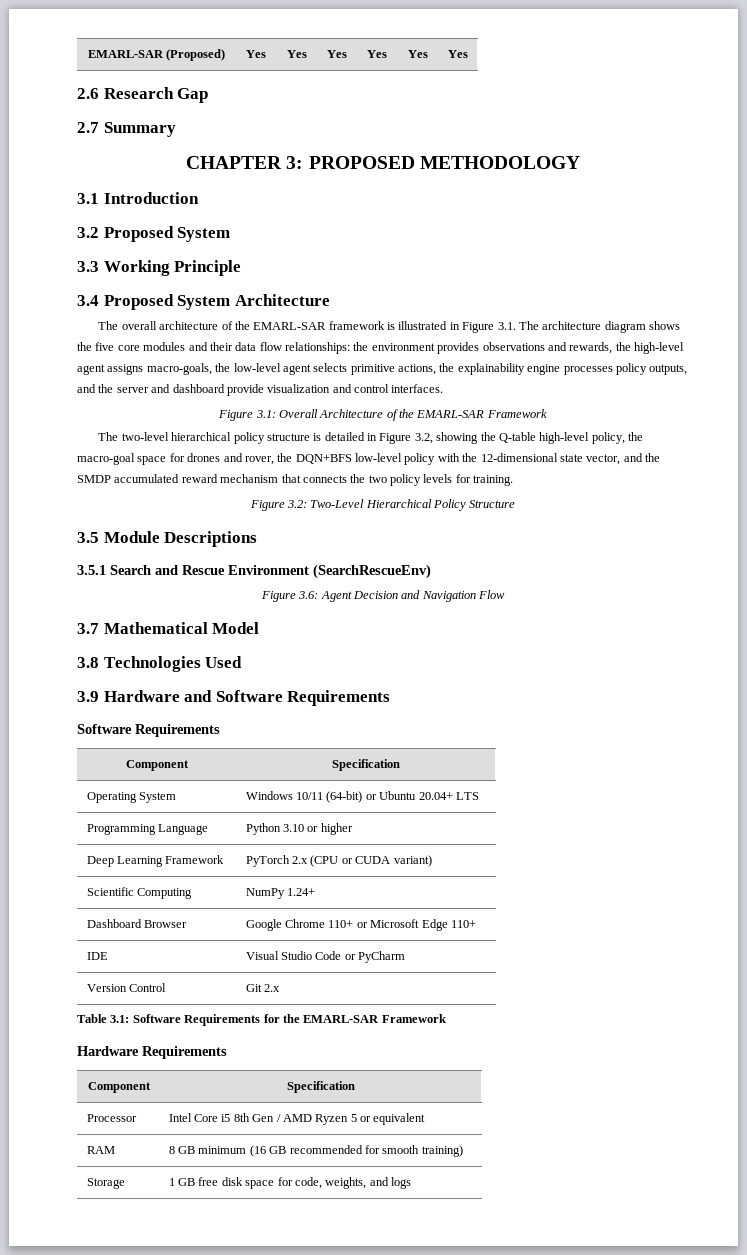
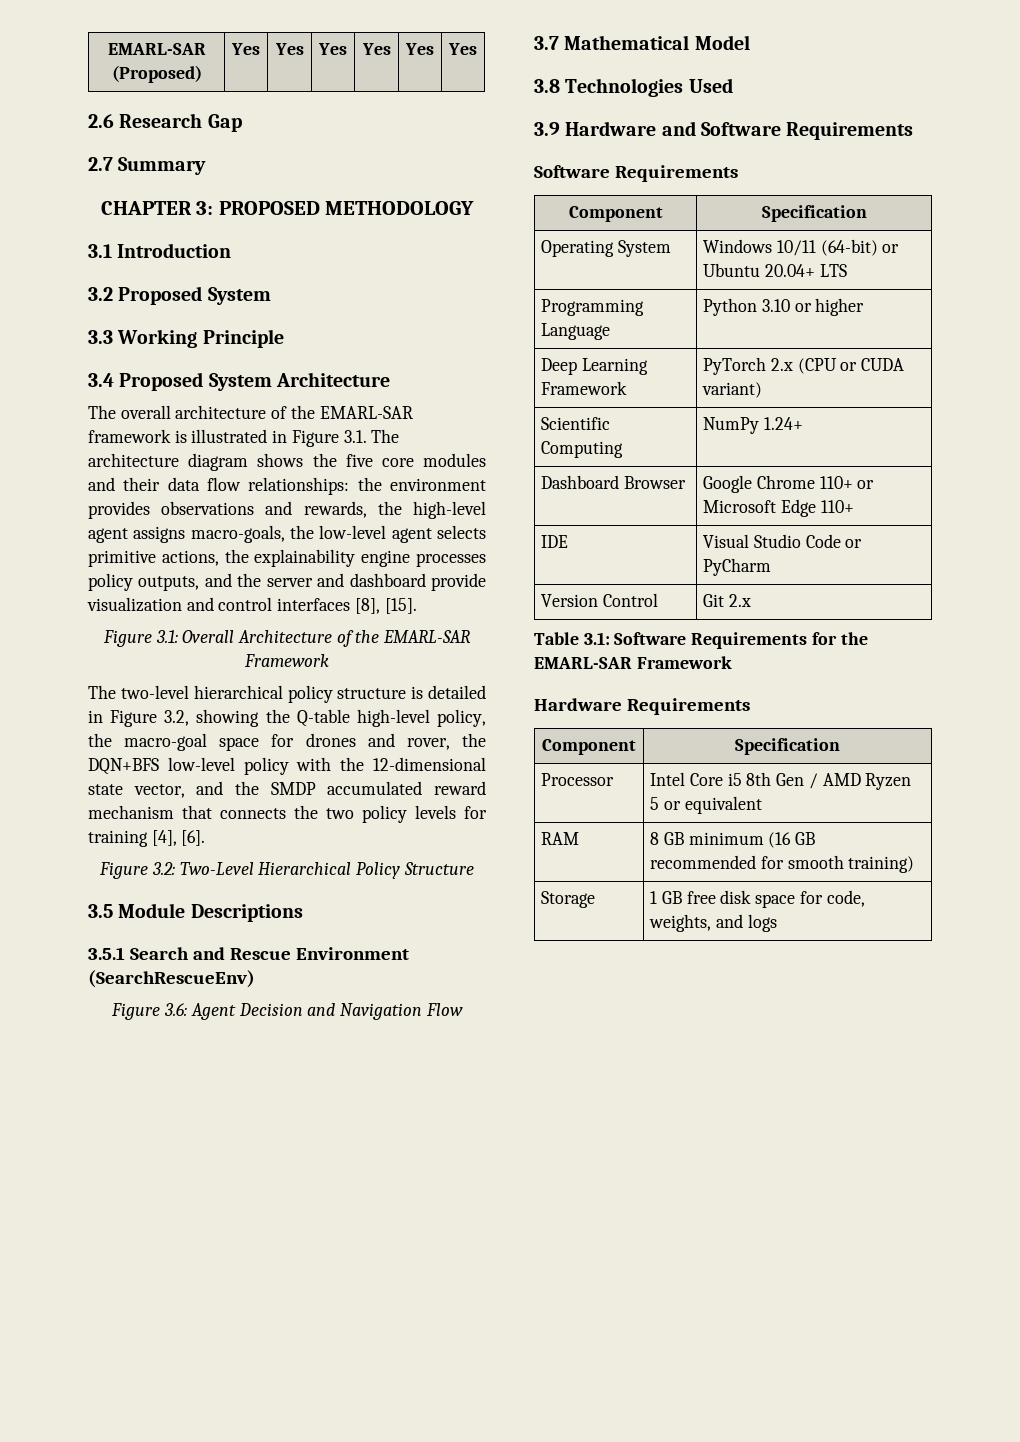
[391,384,444,393] interfaces. -> [277,598,417,614] interfaces [8], [15].
[473,475,514,486] training. -> [88,830,206,847] training [4], [6].

